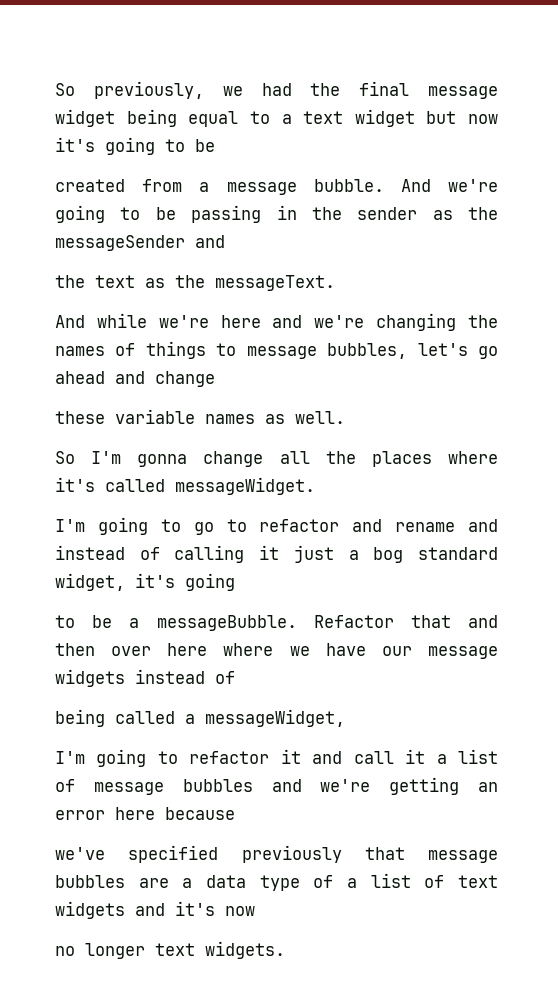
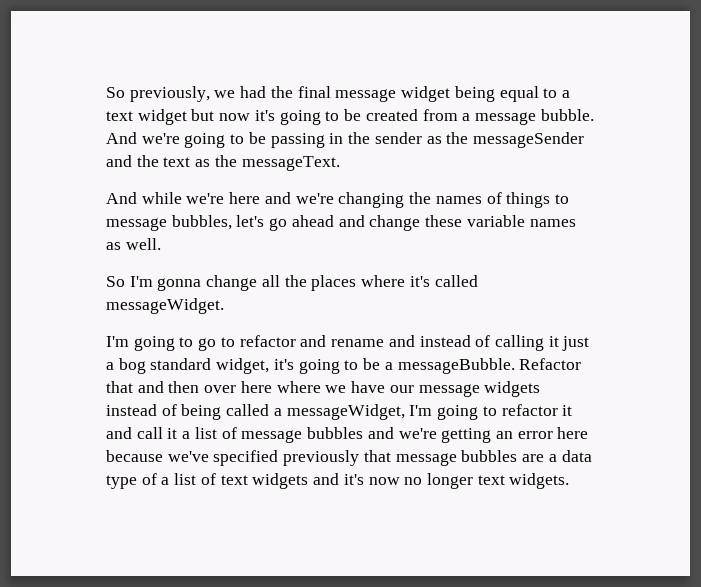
(215, 145) // -> (362, 115) none
(225, 241) // -> (132, 161) none
(215, 379) // -> (421, 223) none
(235, 582) // -> (340, 366) none
(235, 677) // -> (177, 410) none
(345, 718) // -> (405, 412) none
(235, 813) // -> (163, 456) none
(255, 911) // -> (400, 481) none

